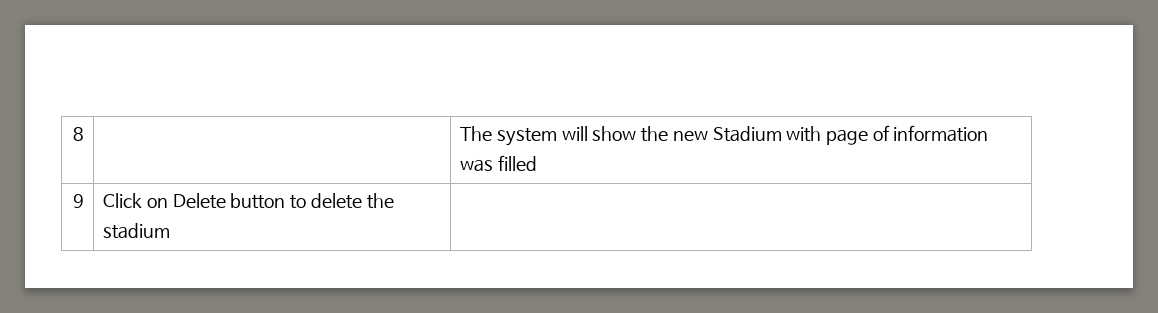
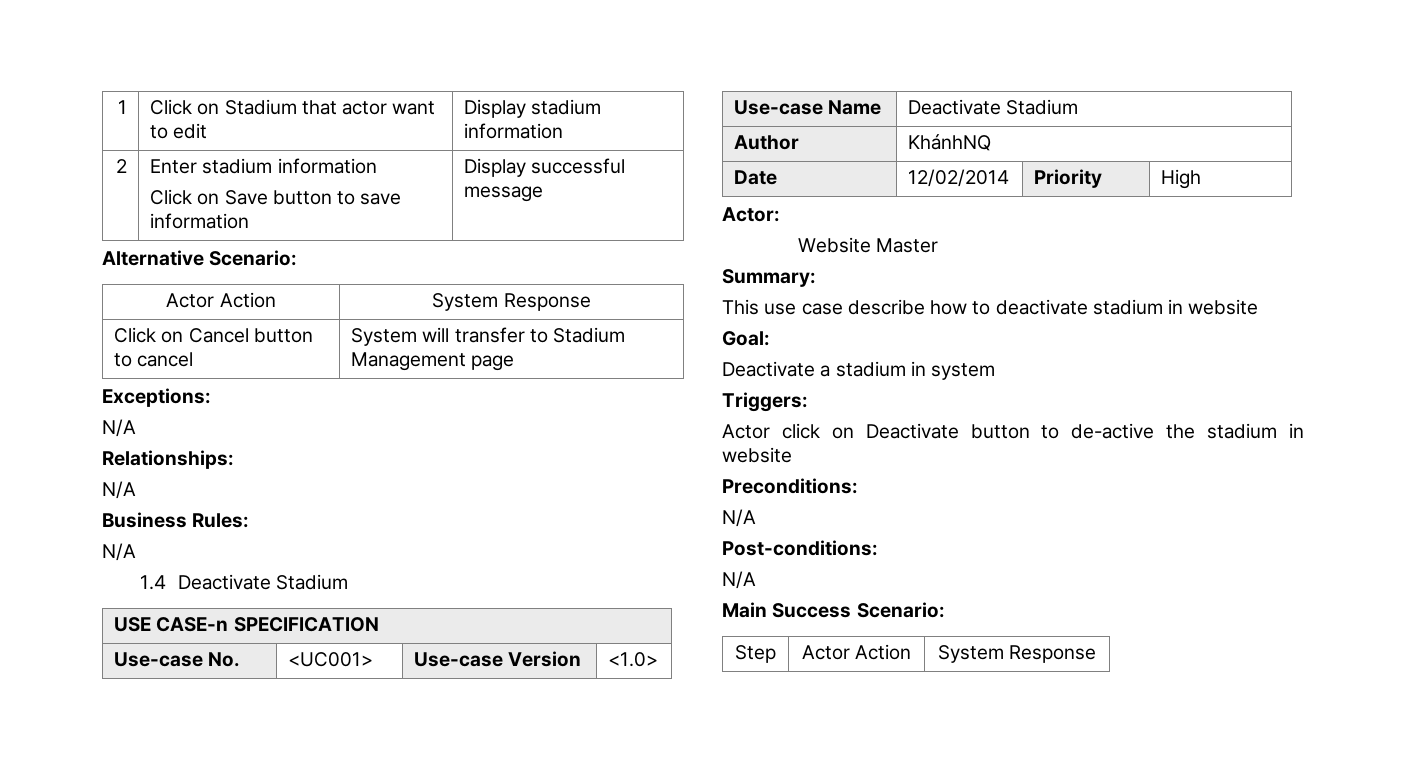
[72,127,84,141] [460,125,989,146] [460,155,537,172] [72,194,84,208] [103,193,394,209] [103,223,171,239] 8 | | The system will show the new Stadium with page of information was filled // 9 | Click on Delete button to delete the stadium | -> [117,100,127,114] [150,99,436,115] [150,123,208,139] [464,99,602,118] [464,123,564,139] [115,159,127,173] [150,158,377,174] [150,189,402,205] [150,213,250,229] [464,158,626,177] [464,186,544,202] [102,250,298,266] [166,292,276,308] [432,293,591,311] [114,327,313,343] [114,352,194,367] [351,327,626,346] [351,352,515,371] [102,388,211,407] [102,419,136,437] [102,450,234,469] [102,481,136,499] [102,512,250,528] [102,543,136,561] [140,574,349,590] [114,617,379,632] [114,652,241,667] [288,652,374,667] [414,651,582,667] [608,652,659,667] [734,100,882,115] [908,99,1079,115] [734,135,800,150] [908,134,992,151] [734,170,778,185] [908,169,1010,187] [1034,169,1103,188] [1161,169,1202,189] [722,207,780,222] [798,237,939,253] [722,269,816,287] [722,299,1259,315] [722,331,770,346] [722,361,996,380] [722,392,808,412] [722,423,1304,439] [722,447,792,463] [722,478,858,494] [722,509,756,527] [722,540,878,556] [722,571,756,589] [722,602,945,618] [735,645,776,663] [801,644,912,660] [937,645,1097,663] 1 | Click on Stadium that actor want to edit | Display stadium information // 2 | Enter stadium information // Click on Save button to save information | Display successful message // Alternative Scenario: // Actor Action | System Response // Click on Cancel button to cancel | System will transfer to Stadium Management page // Exceptions: // N/A // Relationships: // N/A // Business Rules: // N/A // 1.4 Deactivate Stadium // USE CASE-n SPECIFICATION // Use-case No. | <UC001> | Use-case Version | <1.0> // Use-case Name | Deactivate Stadium // Author | KhánhNQ // Date | 12/02/2014 | Priority | High // Actor: // Website Master // Summary: // This use case describe how to deactivate stadium in website // Goal: // Deactivate a stadium in system // Triggers: // Actor click on Deactivate button to de-active the stadium in website // Preconditions: // N/A // Post-conditions: // N/A // Main Success Scenario: // Step | Actor Action | System Response

